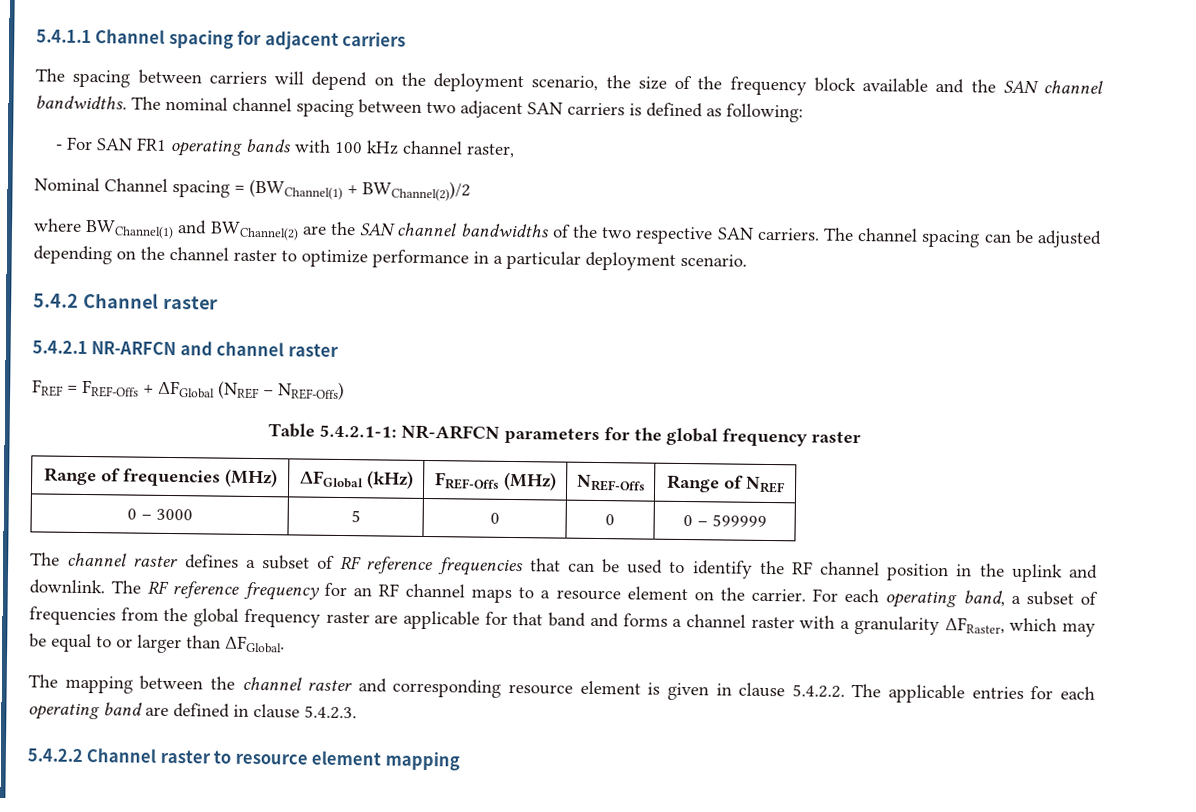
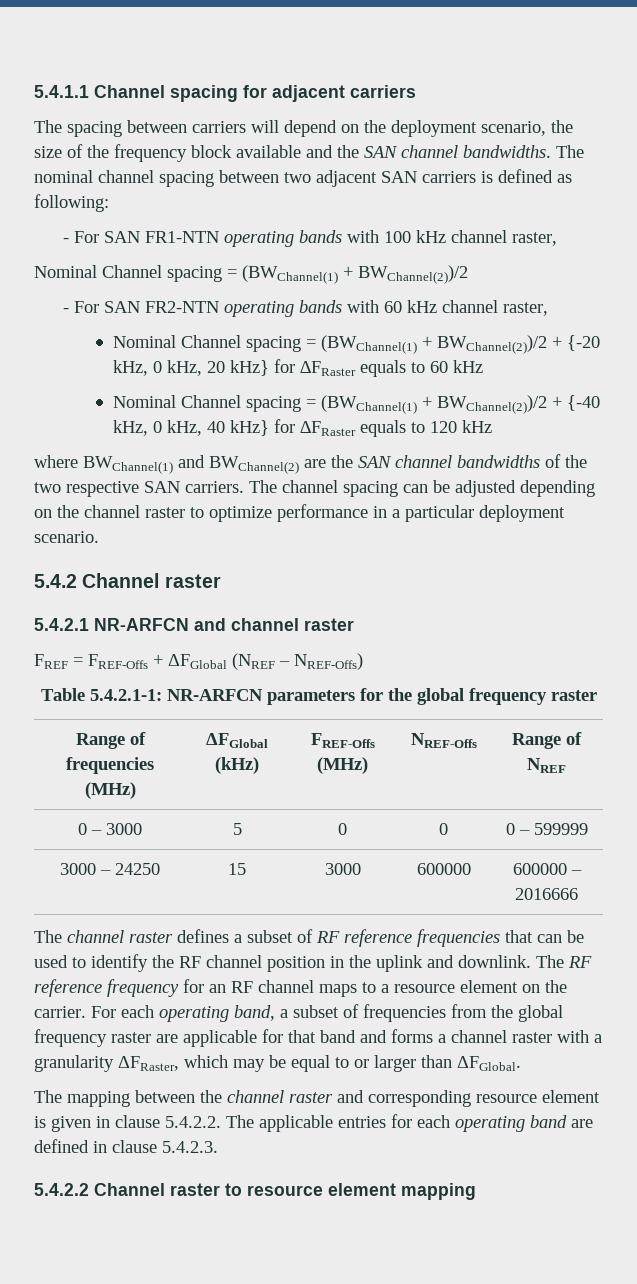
[136,137,168,151] FR1 -> [145,231,220,243] FR1-NTN
(471, 191) none -> [63,300,549,317] [112,335,600,354] [112,359,483,377] [112,395,600,414] [112,419,492,437] // - For SAN FR2-NTN operating bands with 60 kHz channel raster, // Nominal Channel spacing = (BWChannel(1) + BWChannel(2))/2 + {-20 kHz, 0 kHz, 20 kHz} for ∆FRaster equals to 60 kHz // Nominal Channel spacing = (BWChannel(1) + BWChannel(2))/2 + {-40 kHz, 0 kHz, 40 kHz} for ∆FRaster equals to 120 kHz
(767, 520) none -> [60,863,160,875] [228,863,246,875] [324,863,361,875] [416,863,471,875] [512,863,582,875] [515,888,578,900] // 3000 – 24250 | 15 | 3000 | 600000 | 600000 – 2016666

